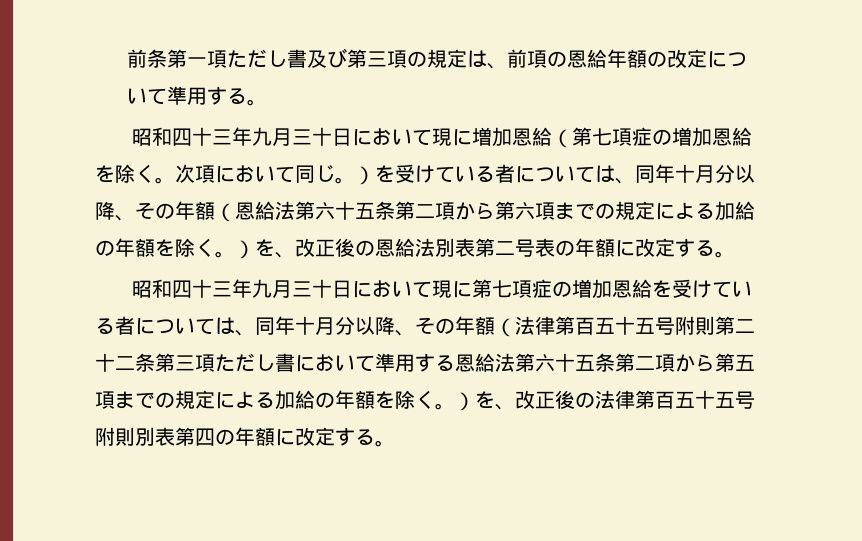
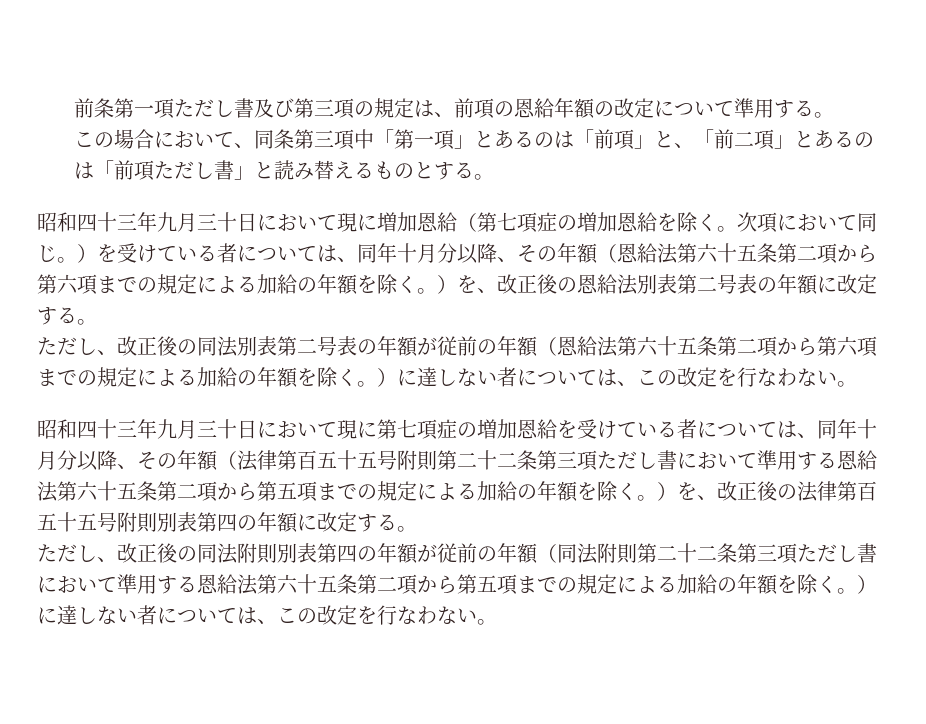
(268, 102) none -> [74,129,875,150] [74,160,495,181] // この場合において、同条第三項中「第一項」とあるのは「前項」と、「前二項」とあるのは「前項ただし書」と読み替えるものとする。
(735, 254) none -> [37,336,877,357] [37,367,857,388] // ただし、改正後の同法別表第二号表の年額が従前の年額（恩給法第六十五条第二項から第六項までの規定による加給の年額を除く。）に達しない者については、この改定を行なわない。
(395, 443) none -> [37,543,877,564] [37,574,877,595] [37,605,497,625] // ただし、改正後の同法附則別表第四の年額が従前の年額（同法附則第二十二条第三項ただし書において準用する恩給法第六十五条第二項から第五項までの規定による加給の年額を除く。）に達しない者については、この改定を行なわない。

